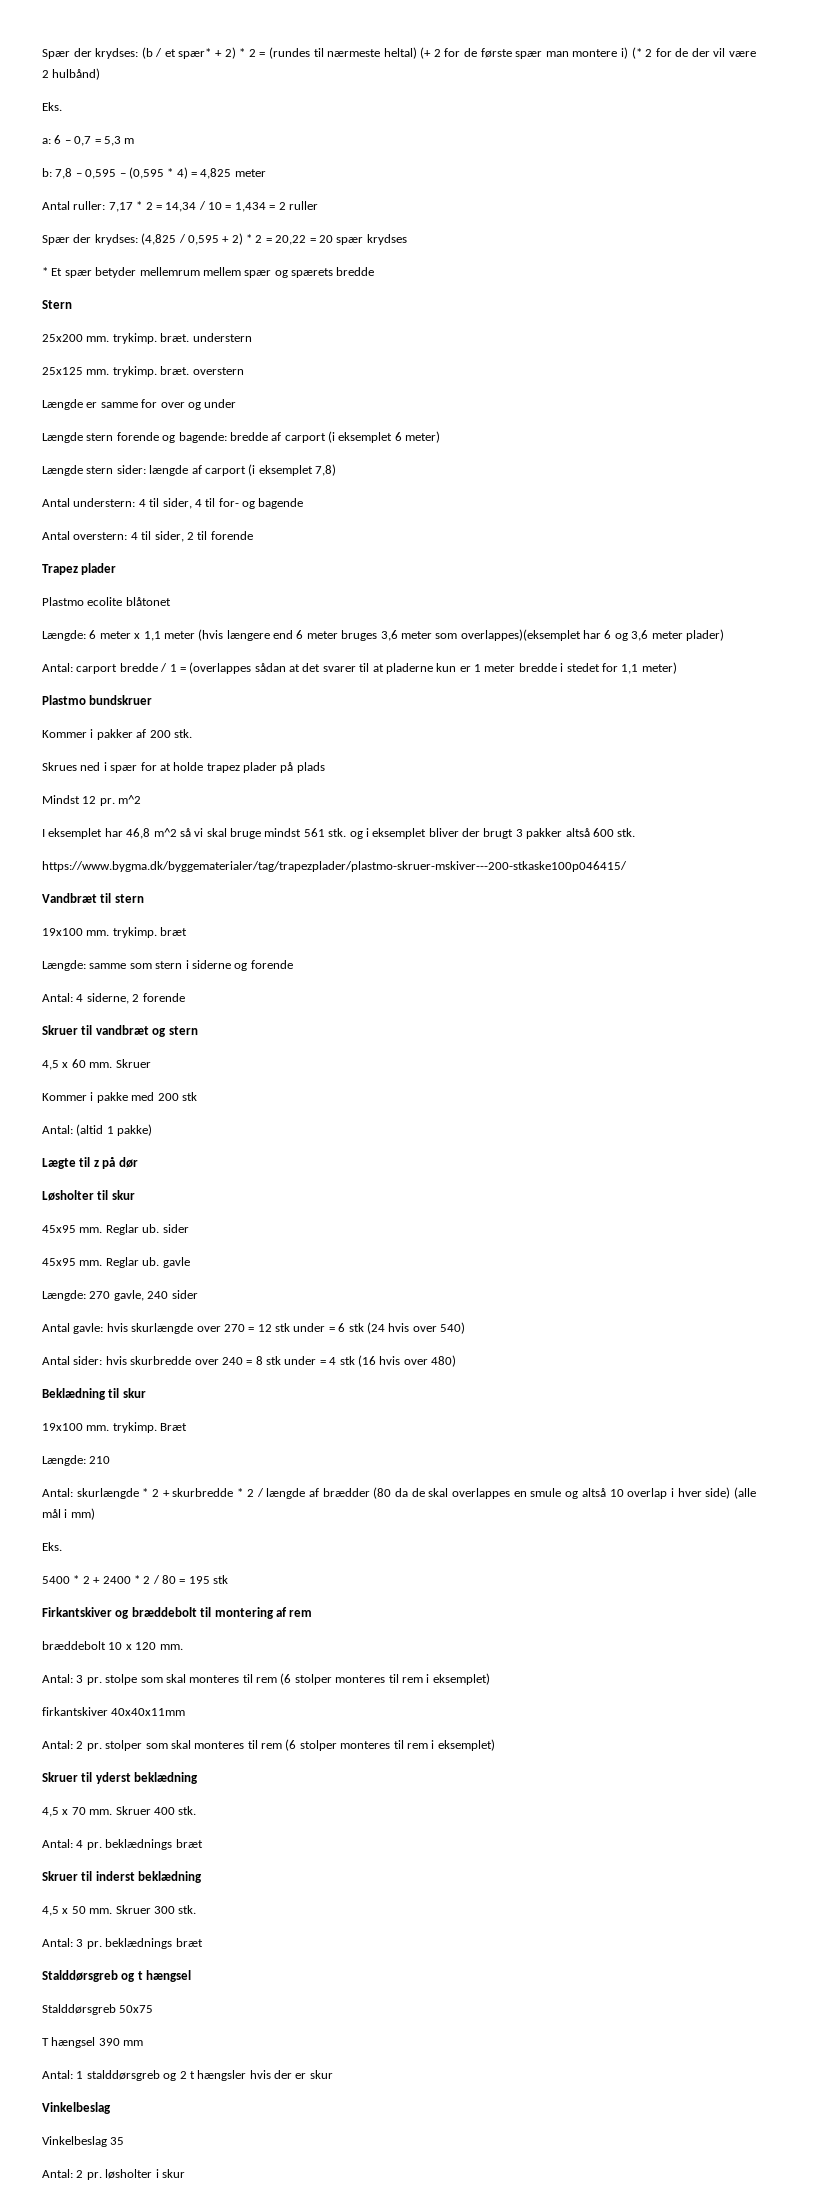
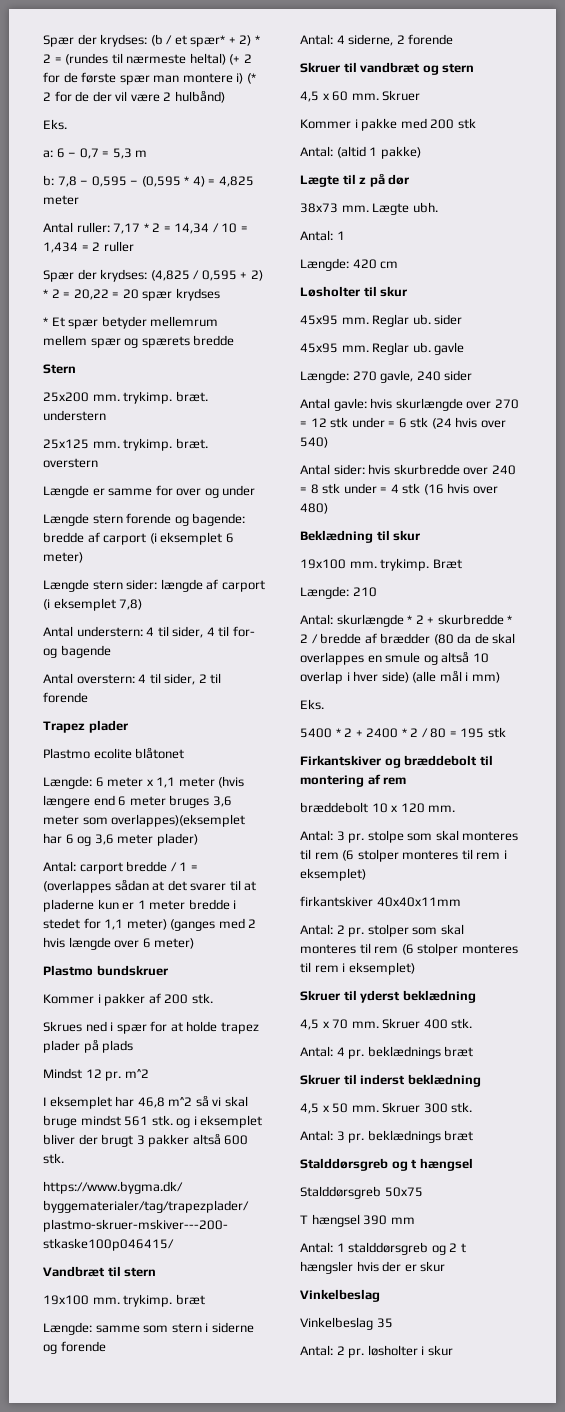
(677, 668) none -> [170,918,257,931] [43,937,195,950] (ganges med 2 hvis længde over 6 meter)
(138, 1162) none -> [300,202,438,215] [300,230,345,241] [300,258,399,271] // 38x73 mm. Lægte ubh. // Antal: 1 // Længde: 420 cm
[266,1488,306,1499] længde -> [320,633,362,644] bredde

